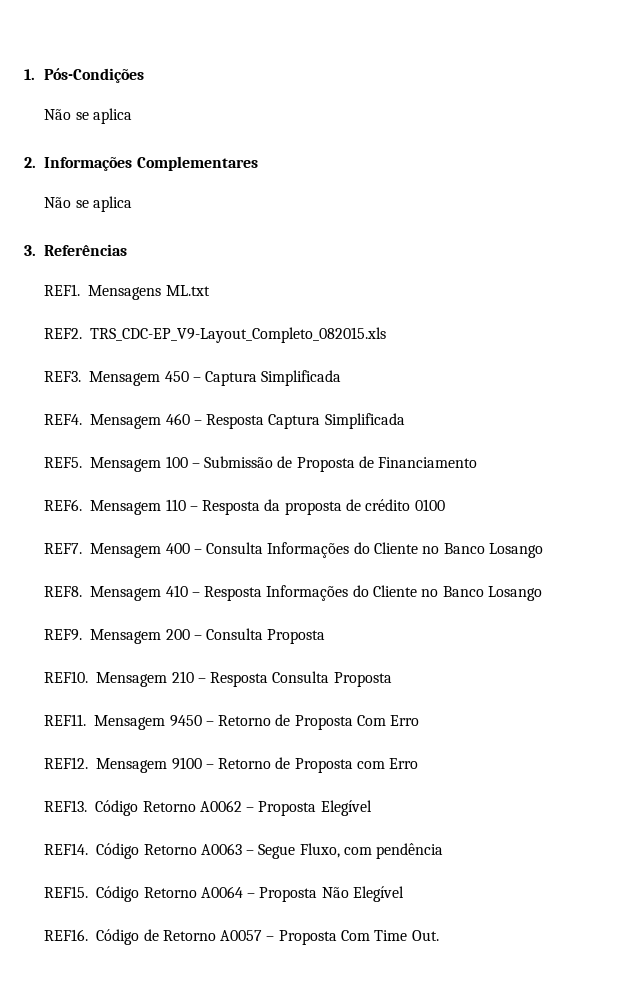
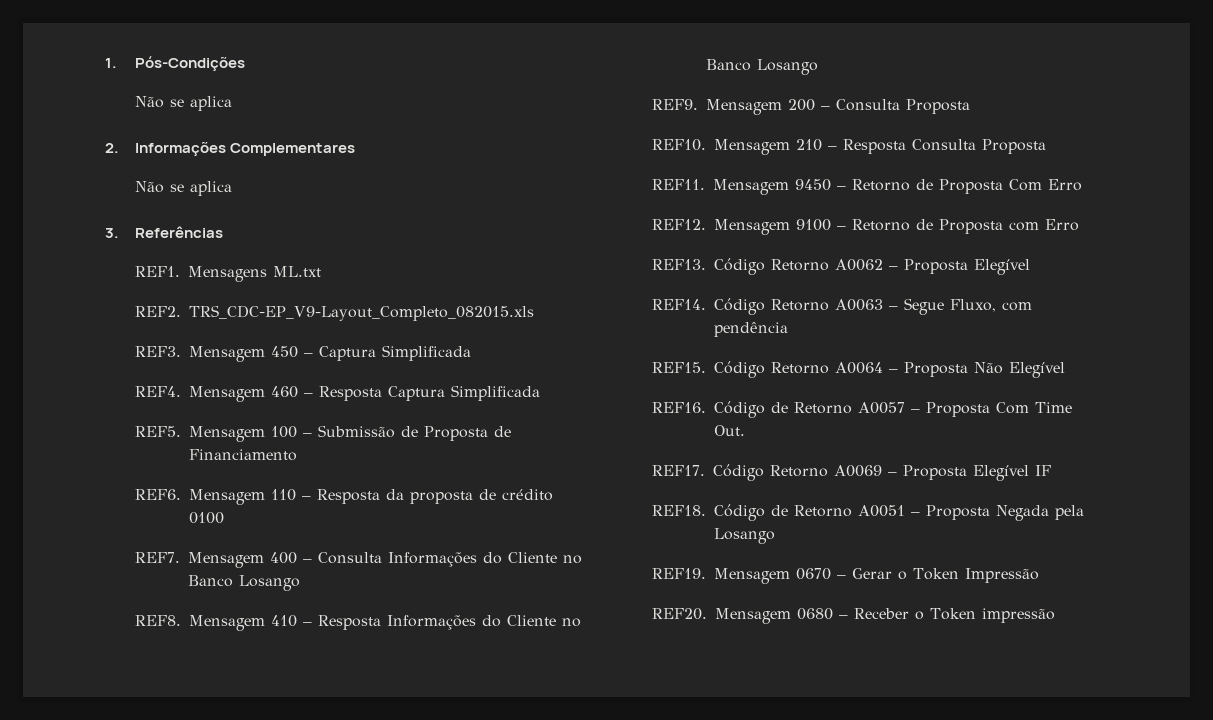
(439, 935) none -> [651,464,1051,481] [651,504,1084,521] [713,528,775,544] [651,568,1039,584] [651,608,1055,624] // REF17. Código Retorno A0069 – Proposta Elegível IF // REF18. Código de Retorno A0051 – Proposta Negada pela Losango // REF19. Mensagem 0670 – Gerar o Token Impressão // REF20. Mensagem 0680 – Receber o Token impressão

